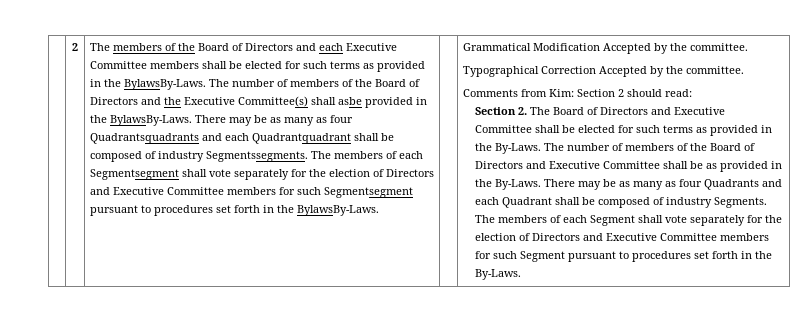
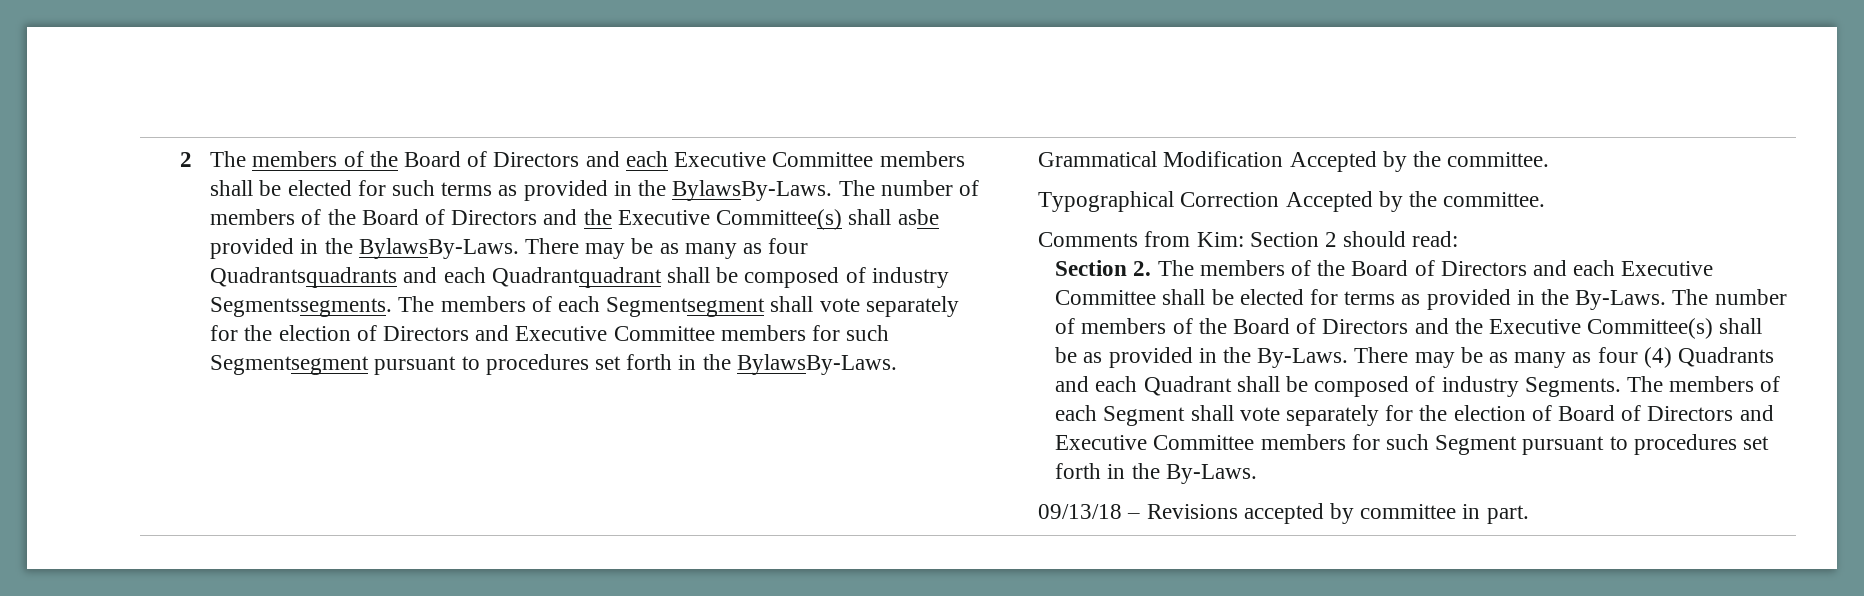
[552,107,671,115] Board of Directors and -> [1199,260,1616,276] members of the Board of Directors and each
[635,125,660,133] such -> (1338, 297) none
[548,161,660,169] Executive Committee -> [1454,318,1714,339] the Executive Committee(s)
(702, 183) none -> [1643,347,1672,368] (4)
(530, 237) none -> [1558,405,1642,421] Board of
(521, 274) none -> [1038,503,1529,524] // 09/13/18 – Revisions accepted by committee in part.

